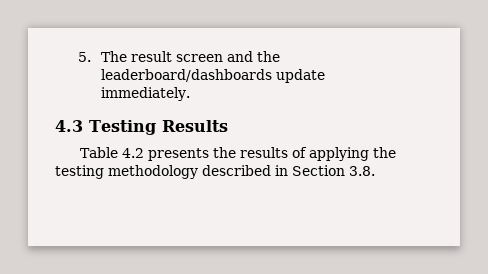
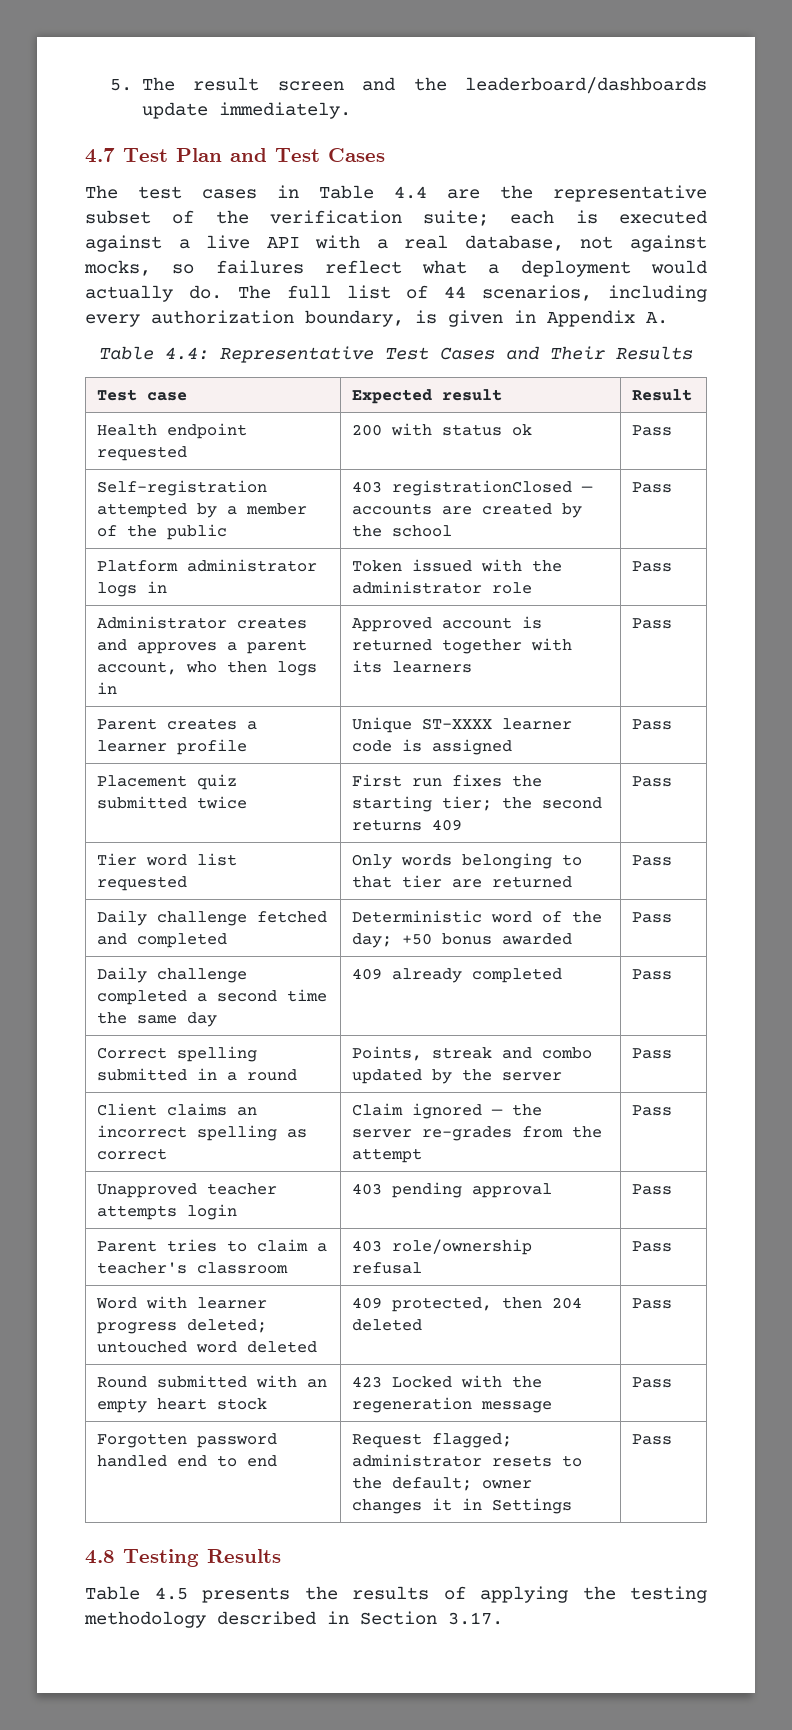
[55,120,83,132] 4.3 -> [85,148,385,163] [85,185,707,202] [85,210,707,226] [85,235,707,252] [84,260,707,277] [85,285,707,302] [85,310,668,327] [99,346,693,363] [97,389,188,401] [352,389,503,404] [632,389,693,401] [97,423,248,439] [97,446,188,461] [352,423,533,436] [632,425,673,436] [97,480,268,496] [97,503,308,518] [97,524,228,540] [352,480,594,496] [352,503,583,518] [352,525,453,537] [632,482,673,493] [97,559,318,572] [97,581,168,597] [352,559,563,572] [352,581,533,594] [632,561,673,572] [97,616,308,629] [97,639,308,654] [97,661,318,676] [97,682,118,694] [352,616,543,632] [352,638,573,654] [352,660,473,673] [632,618,673,629] [97,718,258,730] [97,739,248,755] [352,717,573,733] [352,739,513,755] [632,719,673,730] [97,774,238,790] [97,796,248,809] [352,774,543,787] [352,796,603,812] [352,819,463,831] [632,776,673,787] [97,853,238,866] [97,876,188,891] [352,853,583,869] [352,875,573,888] [632,855,673,866] [97,910,328,926] [97,933,228,948] [352,910,603,923] [352,933,573,948] [632,912,673,923] [97,967,248,983] [97,989,328,1005] [97,1012,218,1027] [352,968,563,983] [632,969,673,980] [97,1046,258,1062] [97,1068,298,1081] [352,1046,593,1061] [352,1069,563,1084] [632,1048,673,1059] [97,1103,258,1116] [97,1125,308,1141] [97,1148,168,1160] [352,1103,543,1119] [352,1126,603,1141] [352,1148,423,1163] [632,1105,673,1116] [97,1183,278,1198] [97,1204,238,1220] [352,1182,553,1198] [632,1184,673,1195] [97,1239,328,1252] [97,1262,289,1274] [352,1239,533,1255] [352,1262,423,1274] [632,1241,673,1252] [96,1296,268,1309] [97,1319,268,1334] [97,1341,318,1353] [352,1297,583,1312] [352,1319,423,1331] [632,1298,673,1309] [97,1375,328,1388] [97,1398,268,1413] [352,1375,543,1388] [352,1397,553,1413] [632,1377,673,1388] [97,1433,278,1448] [97,1455,278,1467] [352,1433,513,1448] [352,1454,583,1467] [352,1477,533,1491] [352,1498,573,1514] [632,1434,673,1445] [85,1550,115,1564] 4.7 Test Plan and Test Cases // The test cases in Table 4.4 are the representative subset of the verification suite; each is executed against a live API with a real database, not against mocks, so failures reflect what a deployment would actually do. The full list of 44 scenarios, including every authorization boundary, is given in Appendix A. // Table 4.4: Representative Test Cases and Their Results // Test case | Expected result | Result // Health endpoint requested | 200 with status ok | Pass // Self-registration attempted by a member of the public | 403 registrationClosed — accounts are created by the school | Pass // Platform administrator logs in | Token issued with the administrator role | Pass // Administrator creates and approves a parent account, who then logs in | Approved account is returned together with its learners | Pass // Parent creates a learner profile | Unique ST-XXXX learner code is assigned | Pass // Placement quiz submitted twice | First run fixes the starting tier; the second returns 409 | Pass // Tier word list requested | Only words belonging to that tier are returned | Pass // Daily challenge fetched and completed | Deterministic word of the day; +50 bonus awarded | Pass // Daily challenge completed a second time the same day | 409 already completed | Pass // Correct spelling submitted in a round | Points, streak and combo updated by the server | Pass // Client claims an incorrect spelling as correct | Claim ignored — the server re-grades from the attempt | Pass // Unapproved teacher attempts login | 403 pending approval | Pass // Parent tries to claim a teacher's classroom | 403 role/ownership refusal | Pass // Word with learner progress deleted; untouched word deleted | 409 protected, then 204 deleted | Pass // Round submitted with an empty heart stock | 423 Locked with the regeneration message | Pass // Forgotten password handled end to end | Request flagged; administrator resets to the default; owner changes it in Settings | Pass // 4.8
[121,148,144,158] 4.2 -> [154,1587,188,1600] 4.5
[349,166,375,176] 3.8. -> [448,1612,503,1625] 3.17.

